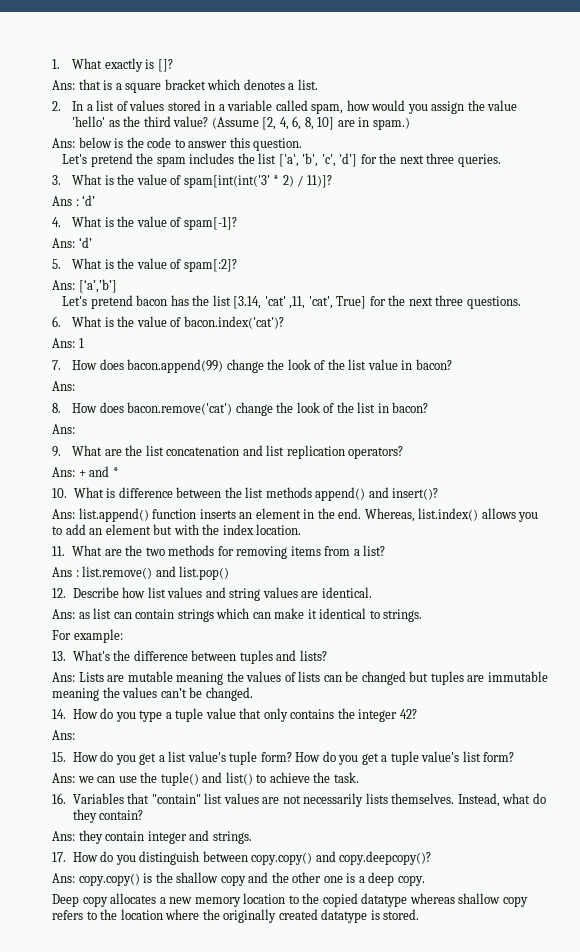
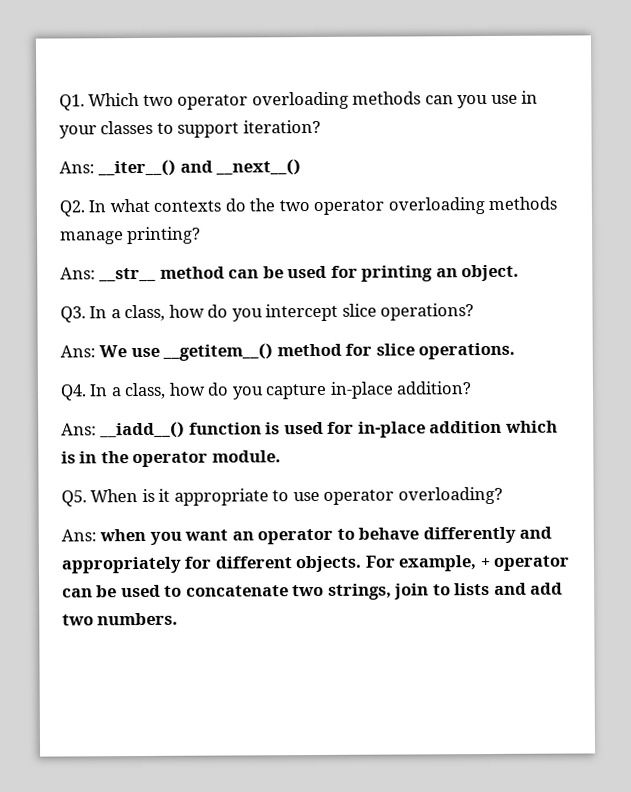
[52,58,173,72] [52,79,318,93] [52,100,518,114] [72,116,410,130] [52,137,303,151] [62,153,501,167] [52,174,332,188] [52,195,96,206] [52,216,237,230] [52,237,92,248] [52,258,237,272] [52,279,117,293] [62,295,521,309] [52,316,284,329] [52,338,84,348] [52,359,452,373] [52,381,76,391] [52,402,429,416] [52,424,76,434] [52,445,404,459] [52,466,119,477] [52,487,439,501] [52,508,539,522] [52,524,302,535] [52,545,386,559] [52,566,230,580] [52,587,372,601] [52,608,423,622] [52,629,123,643] [52,650,327,664] [52,671,548,685] [52,687,253,701] [52,708,417,722] [52,730,76,740] [52,751,515,765] [52,772,359,786] [52,793,546,807] [72,809,144,823] [52,830,252,844] [52,851,432,865] [52,872,425,886] [52,893,528,907] [52,909,420,923] 1. What exactly is []? // Ans: that is a square bracket which denotes a list. // 2. In a list of values stored in a variable called spam, how would you assign the value 'hello' as the third value? (Assume [2, 4, 6, 8, 10] are in spam.) // Ans: below is the code to answer this question. // Let's pretend the spam includes the list ['a', 'b', 'c', 'd'] for the next three queries. // 3. What is the value of spam[int(int('3' * 2) / 11)]? // Ans : ‘d’ // 4. What is the value of spam[-1]? // Ans: ‘d’ // 5. What is the value of spam[:2]? // Ans: [‘a’,’b’] // Let's pretend bacon has the list [3.14, 'cat' ,11, 'cat', True] for the next three questions. // 6. What is the value of bacon.index('cat')? // Ans: 1 // 7. How does bacon.append(99) change the look of the list value in bacon? // Ans: // 8. How does bacon.remove('cat') change the look of the list in bacon? // Ans: // 9. What are the list concatenation and list replication operators? // Ans: + and * // 10. What is difference between the list methods append() and insert()? // Ans: list.append() function inserts an element in the end. Whereas, list.index() allows you to add an element but with the index location. // 11. What are the two methods for removing items from a list? // Ans : list.remove() and list.pop() // 12. Describe how list values and string values are identical. // Ans: as list can contain strings which can make it identical to strings. // For example: // 13. What's the difference between tuples and lists? // Ans: Lists are mutable meaning the values of lists can be changed but tuples are immutable meaning the values can’t be changed. // 14. How do you type a tuple value that only contains the integer 42? // Ans: // 15. How do you get a list value's tuple form? How do you get a tuple value's list form? // Ans: we can use the tuple() and list() to achieve the task. // 16. Variables that "contain" list values are not necessarily lists themselves. Instead, what do they contain? // Ans: they contain integer and strings. // 17. How do you distinguish between copy.copy() and copy.deepcopy()? // Ans: copy.copy() is the shallow copy and the other one is a deep copy. // Deep copy allocates a new memory location to the copied datatype whereas shallow copy refers to the location where the originally created datatype is stored. -> [59,90,539,111] [59,119,321,139] [59,159,302,177] [59,196,558,217] [60,226,202,245] [60,264,520,283] [60,303,475,323] [60,342,516,361] [60,381,472,401] [61,420,558,439] [61,450,281,468] [61,486,503,507] [61,526,553,545] [61,555,571,574] [62,582,564,600] [62,612,179,626] Q1. Which two operator overloading methods can you use in your classes to support iteration? // Ans: __iter__() and __next__() // Q2. In what contexts do the two operator overloading methods manage printing? // Ans: __str__ method can be used for printing an object. // Q3. In a class, how do you intercept slice operations? // Ans: We use __getitem__() method for slice operations. // Q4. In a class, how do you capture in-place addition? // Ans: __iadd__() function is used for in-place addition which is in the operator module. // Q5. When is it appropriate to use operator overloading? // Ans: when you want an operator to behave differently and appropriately for different objects. For example, + operator can be used to concatenate two strings, join to lists and add two numbers.

